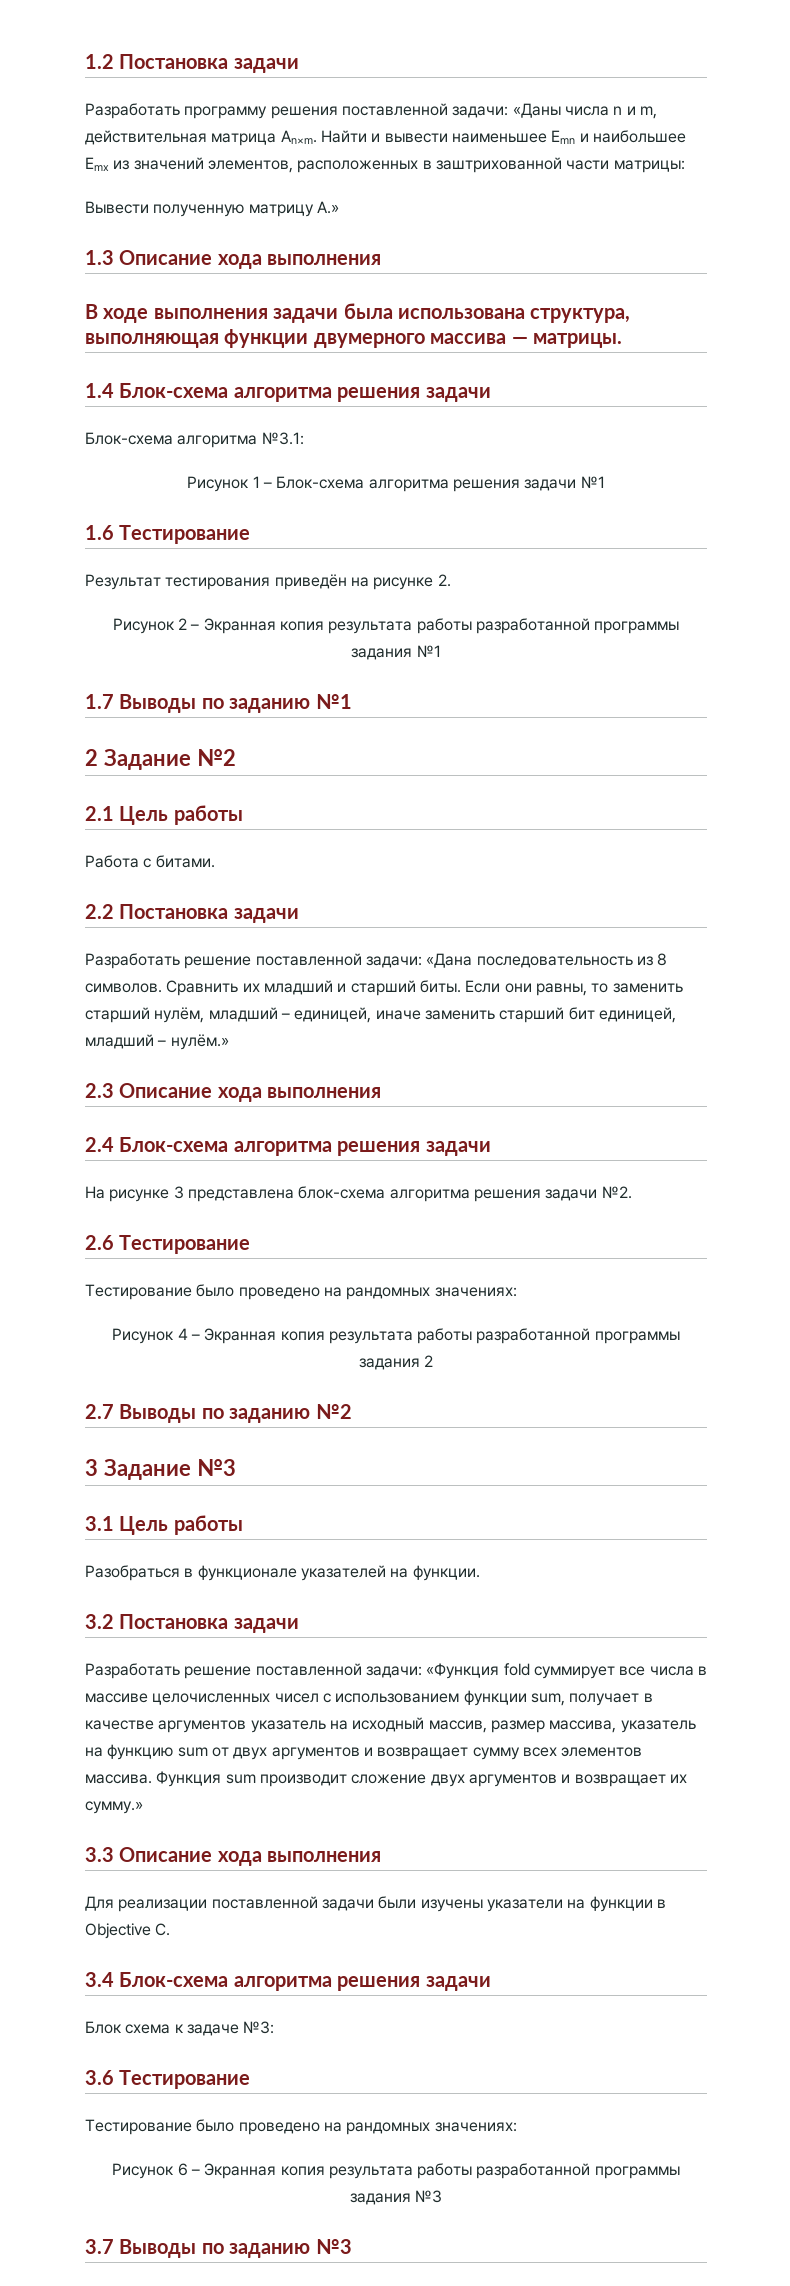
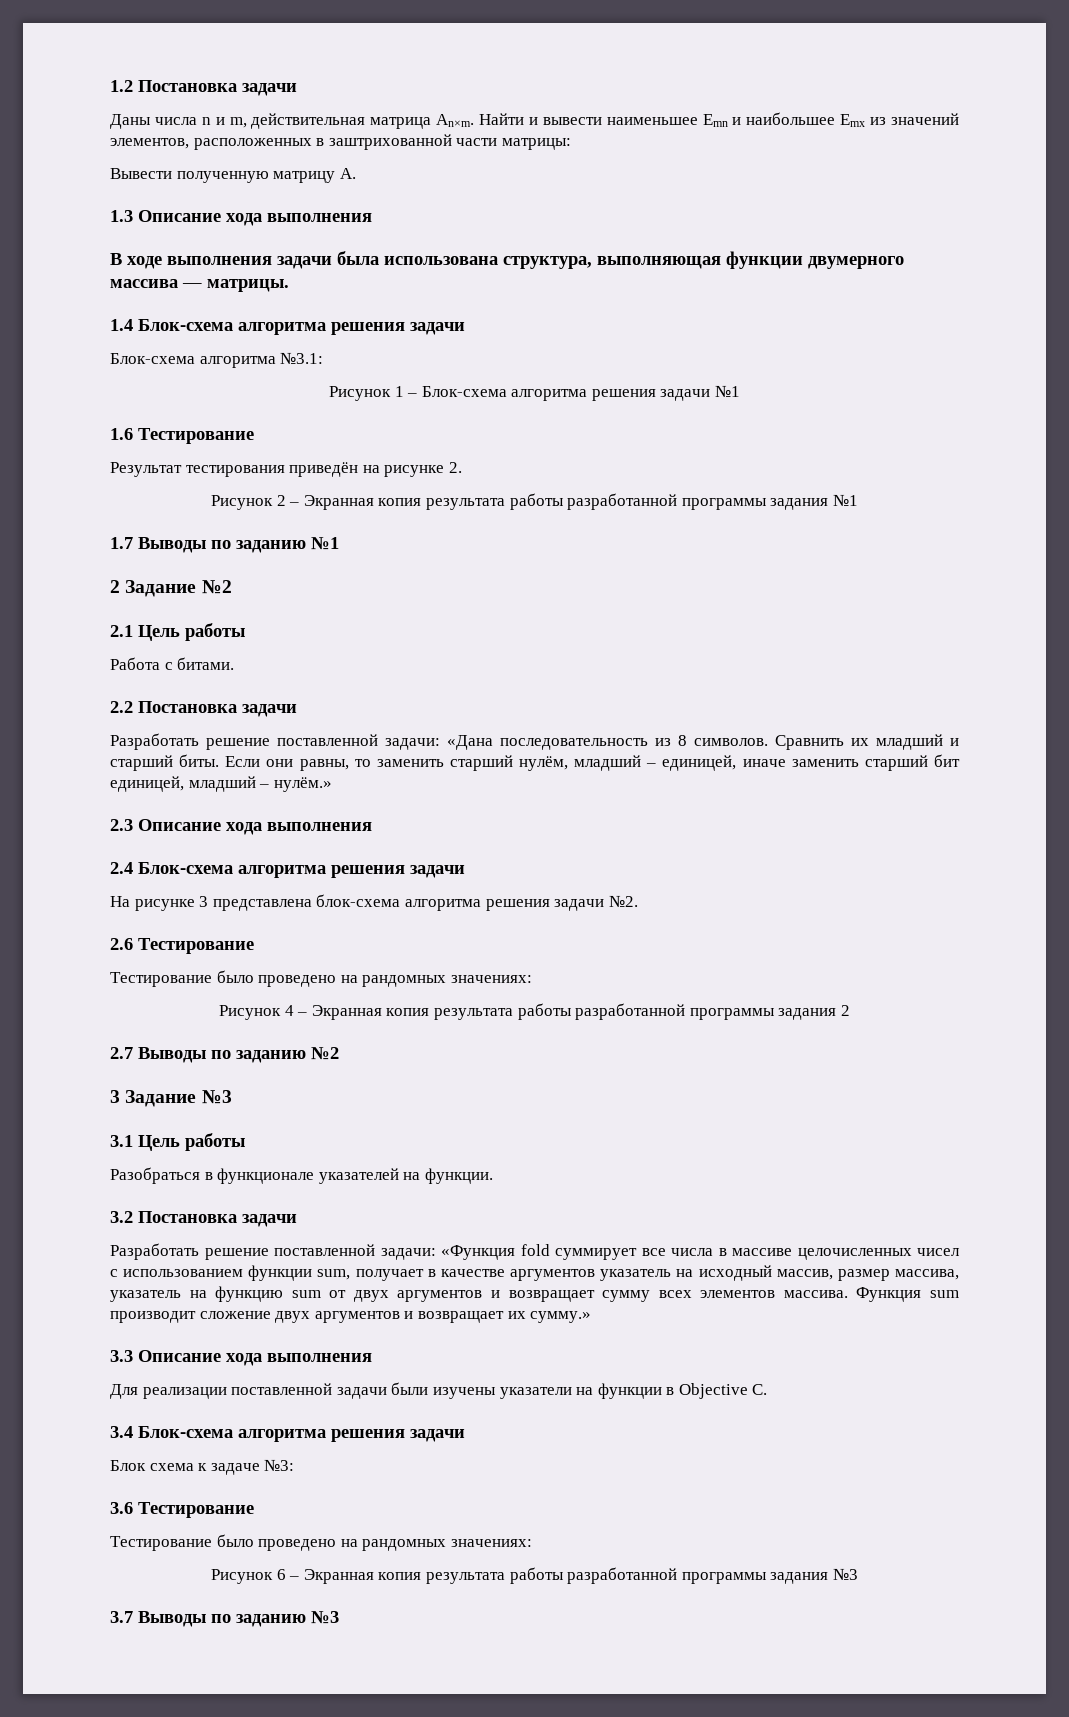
[85,103,561,119] Разработать программу решения поставленной задачи: «Даны -> [110,114,151,129] Даны
[316,201,339,214] A.» -> [339,168,356,179] A.

